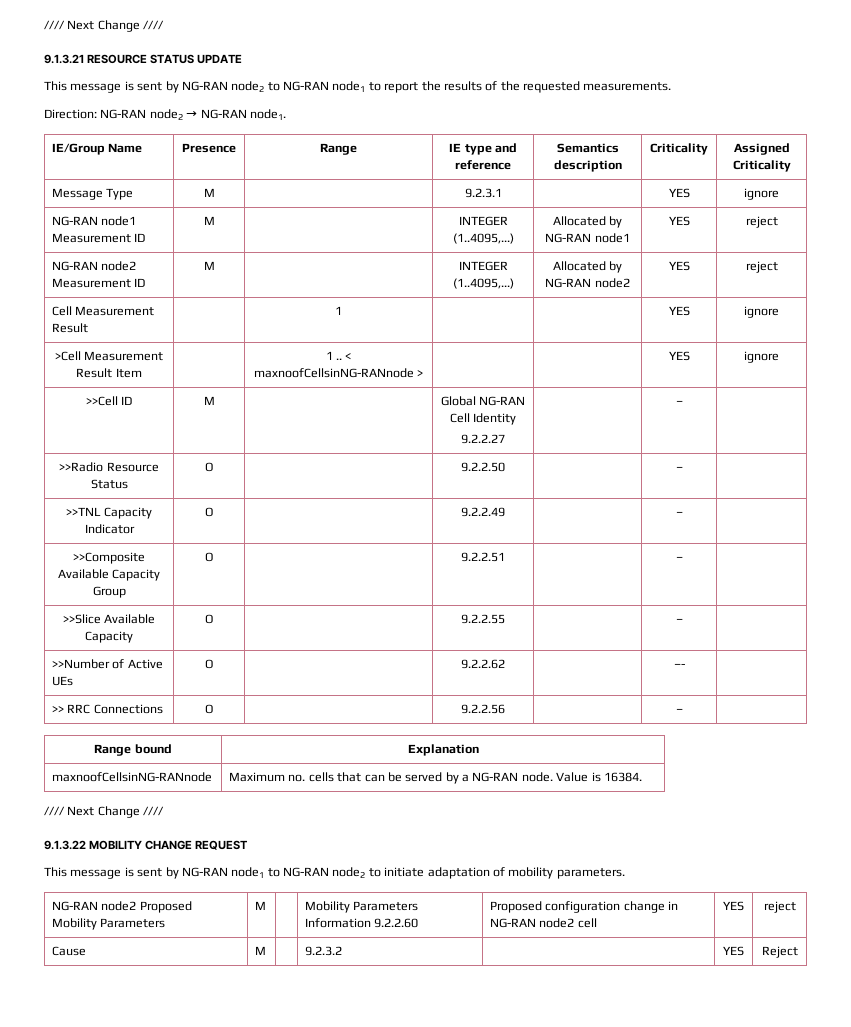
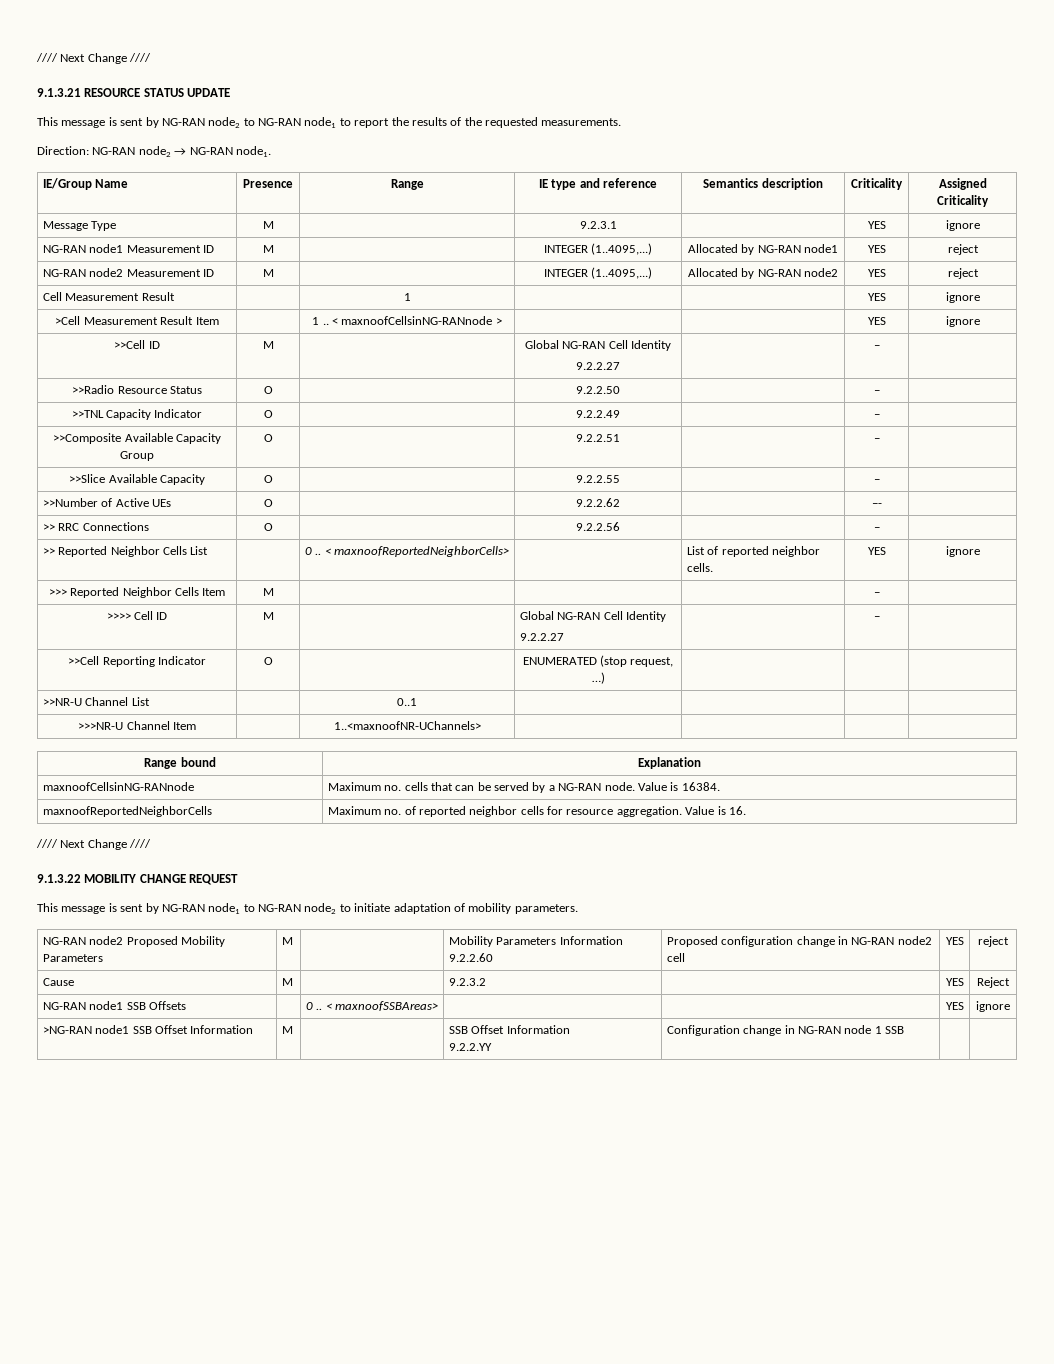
(683, 710) none -> [42,546,209,557] [304,546,510,557] [686,546,820,557] [686,563,713,572] [867,547,886,555] [945,546,980,557] [48,587,226,598] [262,588,274,596] [873,592,880,596] [106,611,168,620] [262,612,274,620] [519,611,666,622] [519,633,564,641] [873,616,880,620] [68,656,206,667] [263,657,273,665] [522,655,674,667] [591,672,605,684] [42,697,150,706] [397,698,417,706] [78,721,196,730] [333,721,481,730] // >> Reported Neighbor Cells List | | 0 .. < maxnoofReportedNeighborCells> | | List of reported neighbor cells. | YES | ignore // >>> Reported Neighbor Cells Item | M | | | | – | // >>>> Cell ID | M | | Global NG-RAN Cell Identity // 9.2.2.27 | | – | // >>Cell Reporting Indicator | O | | ENUMERATED (stop request, …) | | | // >>NR-U Channel List | | 0..1 | | | | // >>>NR-U Channel Item | | 1..<maxnoofNR-UChannels> | | | |
(642, 777) none -> [42,806,212,817] [327,806,746,817] // maxnoofReportedNeighborCells | Maximum no. of reported neighbor cells for resource aggregation. Value is 16.
(798, 952) none -> [42,1001,186,1010] [305,1001,438,1011] [945,1002,964,1010] [976,1001,1010,1012] [42,1025,254,1034] [281,1026,293,1034] [448,1025,570,1034] [448,1043,492,1051] [666,1025,904,1036] // NG-RAN node1 SSB Offsets | | 0 .. < maxnoofSSBAreas> | | | YES | ignore // >NG-RAN node1 SSB Offset Information | M | | SSB Offset Information // 9.2.2.YY | Configuration change in NG-RAN node 1 SSB | |

